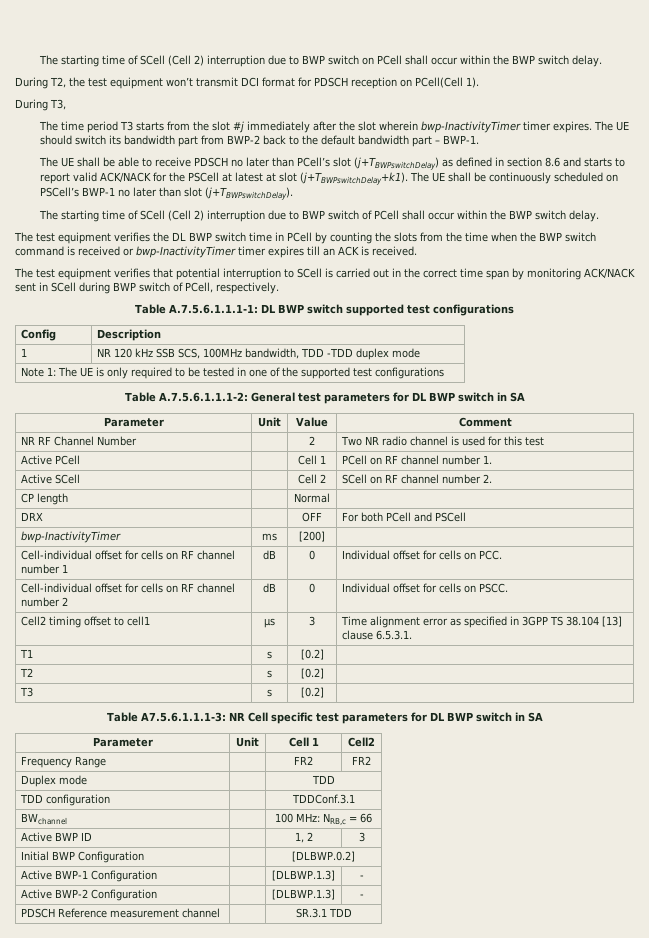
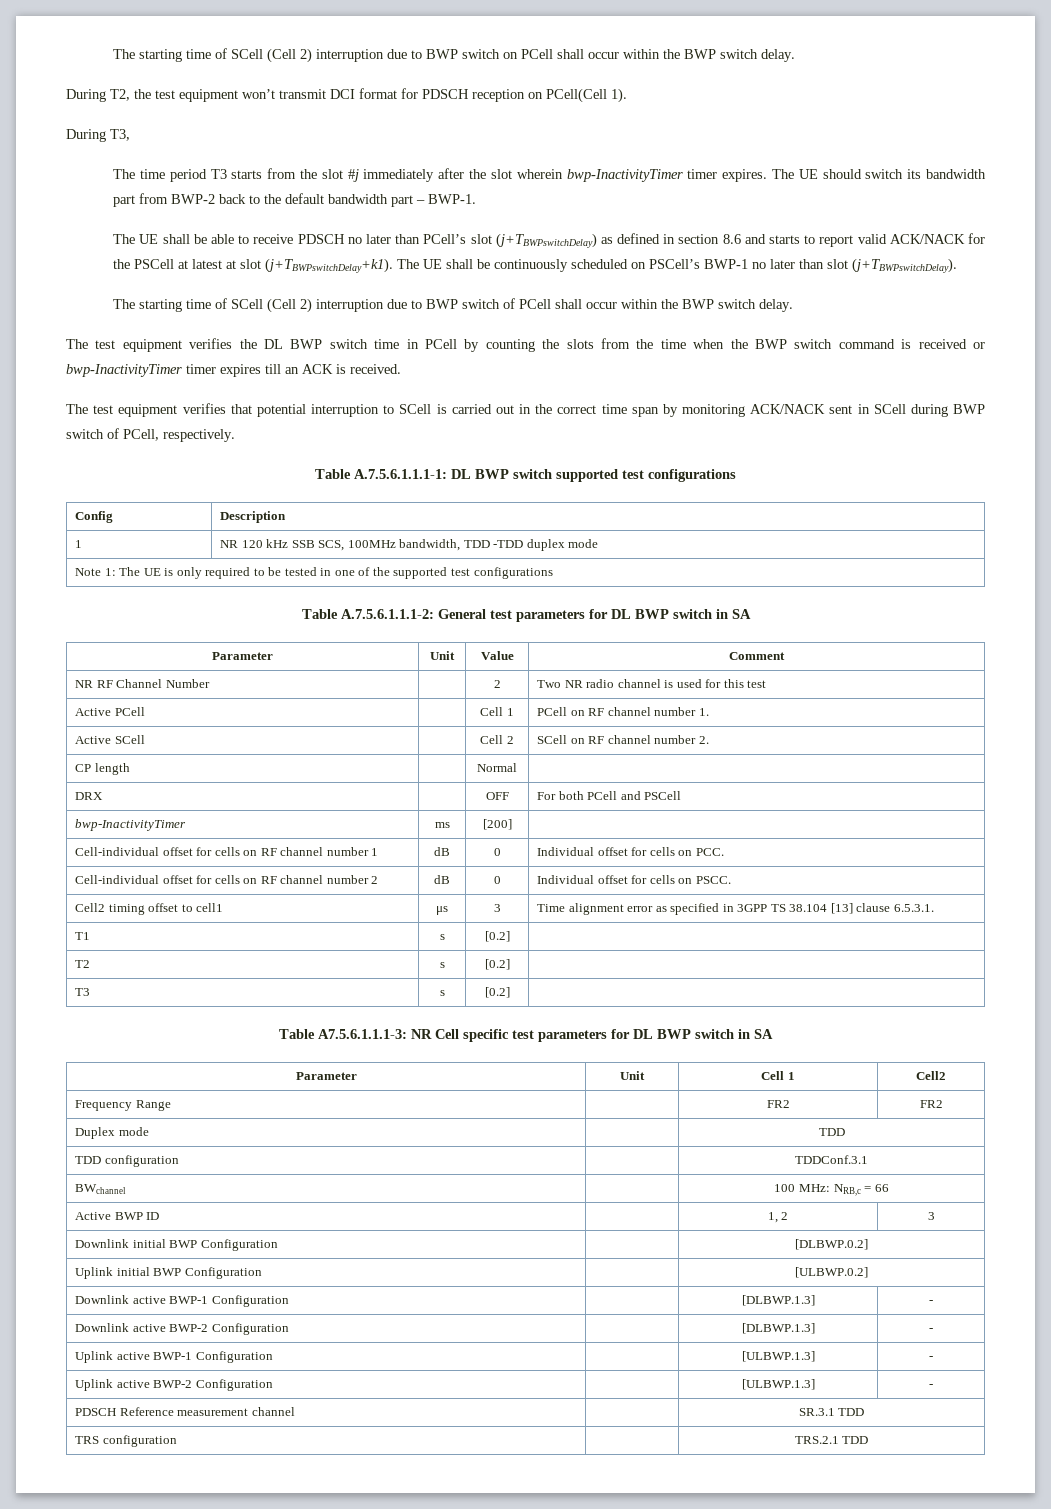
[21,851,50,861] Initial -> [75,1239,166,1248] Downlink initial
[21,870,53,880] Active -> [75,1267,262,1279] [795,1267,869,1278] [75,1295,166,1304] Uplink initial BWP Configuration | | [ULBWP.0.2] // Downlink active
[21,889,53,899] Active -> [75,1323,166,1332] Downlink active
(364, 896) none -> [75,1351,273,1363] [741,1351,815,1362] [929,1356,933,1360] [75,1379,273,1391] [741,1379,815,1390] [929,1384,933,1388] // Uplink active BWP-1 Configuration | | [ULBWP.1.3] | - // Uplink active BWP-2 Configuration | | [ULBWP.1.3] | -
(352, 912) none -> [75,1435,177,1447] [794,1436,869,1444] // TRS configuration | | TRS.2.1 TDD

